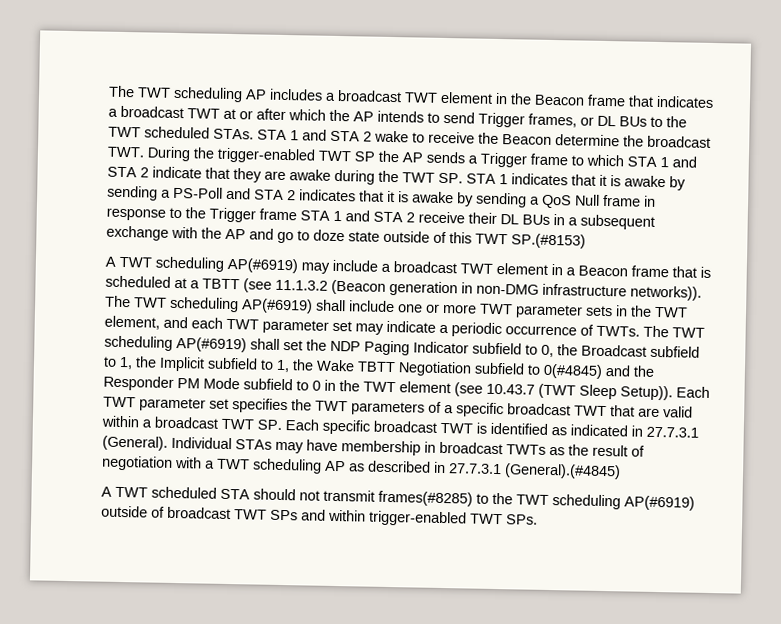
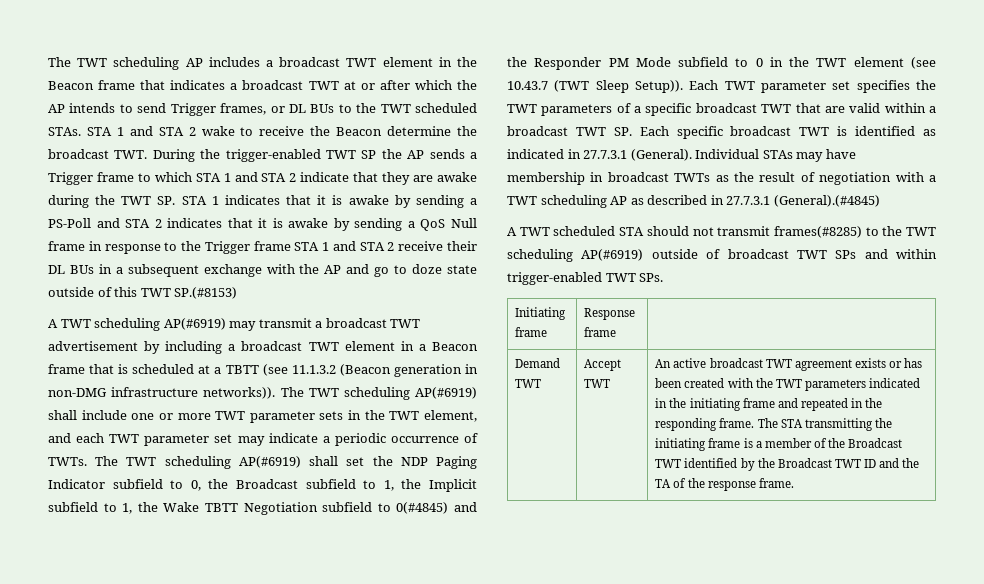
[332,259,378,272] include -> [258,318,421,328] [48,341,223,354] transmit a broadcast TWT advertisement by including
(538, 519) none -> [515,307,567,320] [515,327,548,337] [584,308,636,320] [584,327,617,337] [515,358,561,368] [515,379,542,388] [584,359,622,371] [584,379,611,388] [655,358,923,371] [655,378,920,391] [655,398,883,411] [655,418,892,431] [655,438,903,451] [655,458,920,471] [655,478,794,491] // Initiating frame | Response frame | // Demand TWT | Accept TWT | An active broadcast TWT agreement exists or has been created with the TWT parameters indicated in the initiating frame and repeated in the responding frame. The STA transmitting the initiating frame is a member of the Broadcast TWT identified by the Broadcast TWT ID and the TA of the response frame.

